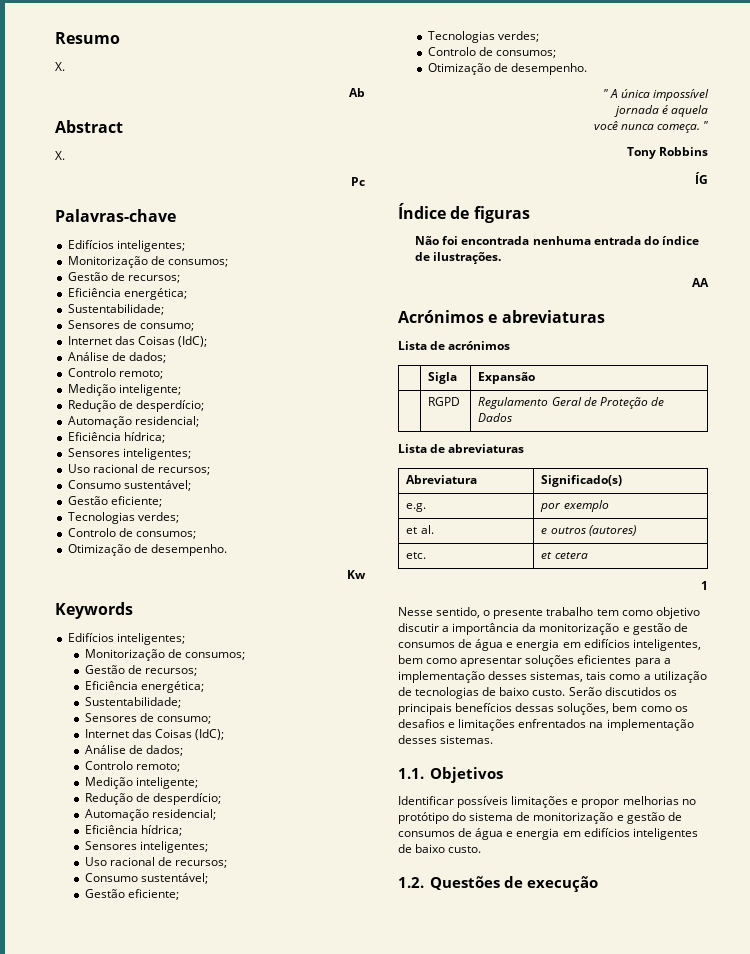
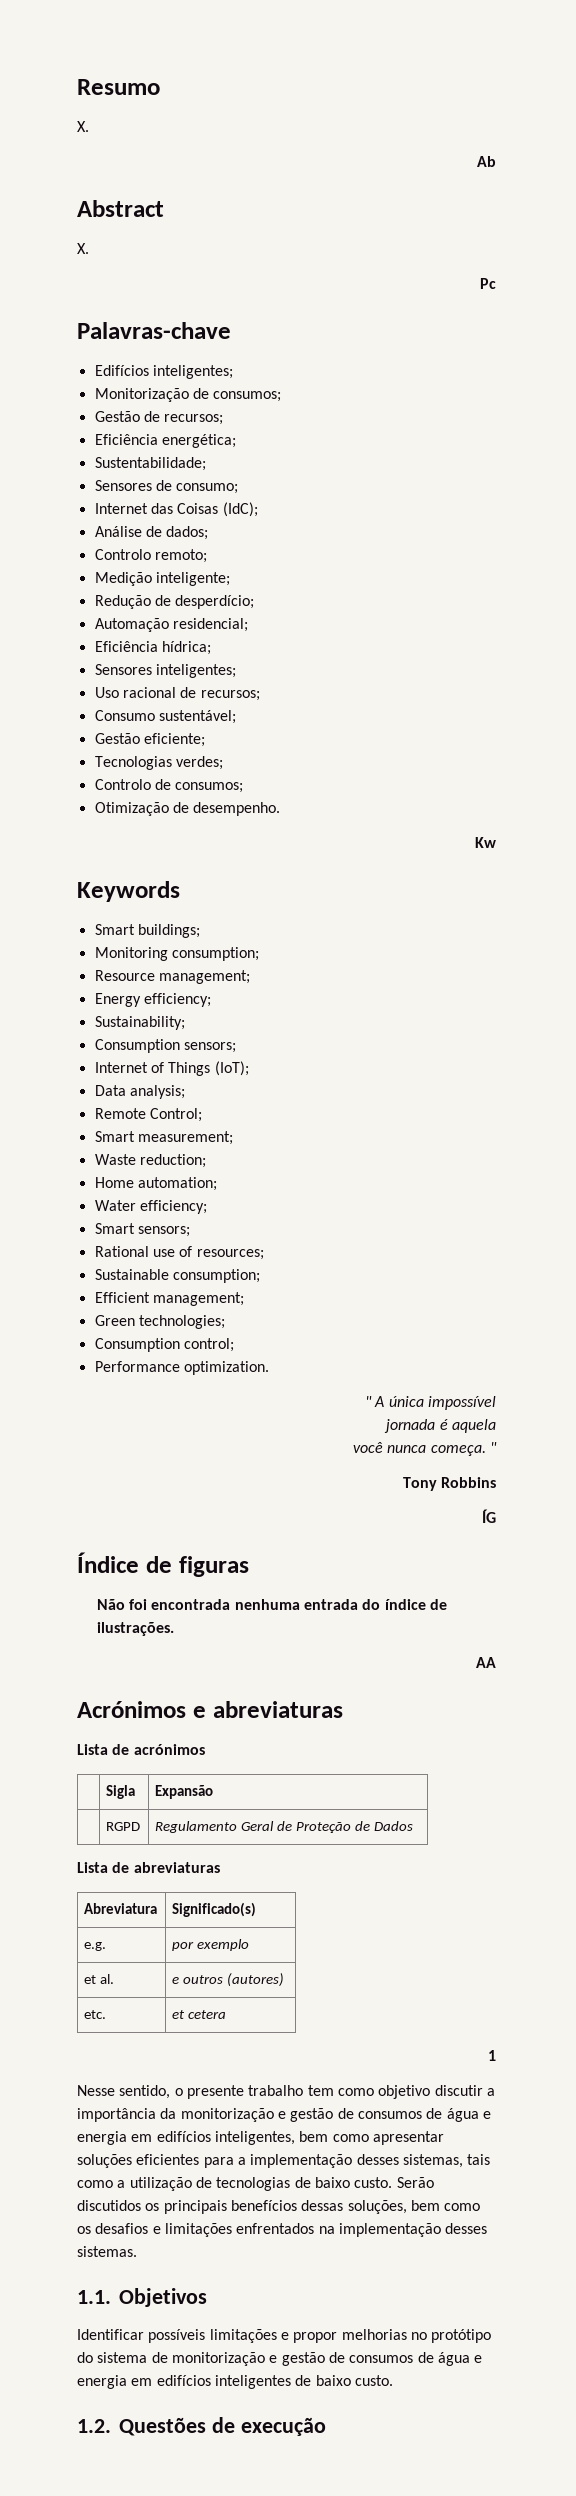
[67,633,185,645] [84,649,246,661] [84,665,198,676] [84,681,204,693] [84,697,181,708] [84,713,212,724] [84,729,225,740] [84,745,184,756] [84,761,180,772] [84,777,198,789] [84,793,222,805] [84,809,216,821] [84,825,182,836] [84,841,208,853] [84,857,228,868] [84,873,208,884] [84,889,179,900] [427,31,539,43] [427,47,557,58] [427,63,588,75] Edifícios inteligentes; // Monitorização de consumos; // Gestão de recursos; // Eficiência energética; // Sustentabilidade; // Sensores de consumo; // Internet das Coisas (IdC); // Análise de dados; // Controlo remoto; // Medição inteligente; // Redução de desperdício; // Automação residencial; // Eficiência hídrica; // Sensores inteligentes; // Uso racional de recursos; // Consumo sustentável; // Gestão eficiente; // Tecnologias verdes; // Controlo de consumos; // Otimização de desempenho. -> [94,924,200,938] [94,947,259,961] [94,970,250,984] [94,993,211,1007] [94,1016,185,1030] [94,1039,236,1053] [94,1061,249,1076] [94,1085,185,1099] [94,1108,202,1122] [94,1131,233,1145] [94,1154,206,1168] [94,1177,217,1191] [94,1200,207,1214] [94,1223,190,1237] [94,1246,264,1260] [94,1269,260,1283] [94,1292,244,1306] [94,1315,225,1329] [94,1338,234,1352] [94,1361,269,1375] Smart buildings; // Monitoring consumption; // Resource management; // Energy efficiency; // Sustainability; // Consumption sensors; // Internet of Things (IoT); // Data analysis; // Remote Control; // Smart measurement; // Waste reduction; // Home automation; // Water efficiency; // Smart sensors; // Rational use of resources; // Sustainable consumption; // Efficient management; // Green technologies; // Consumption control; // Performance optimization.

